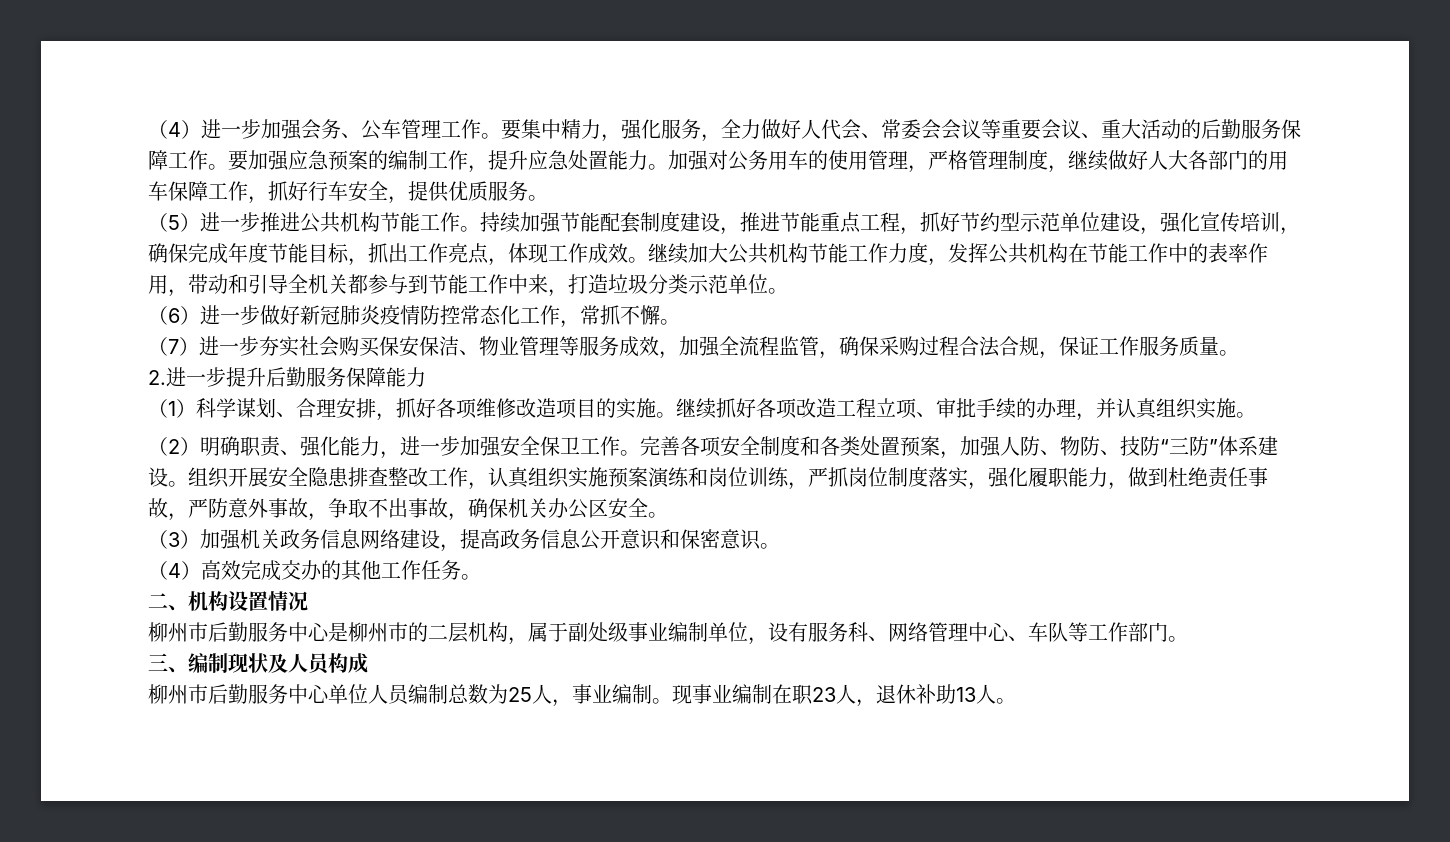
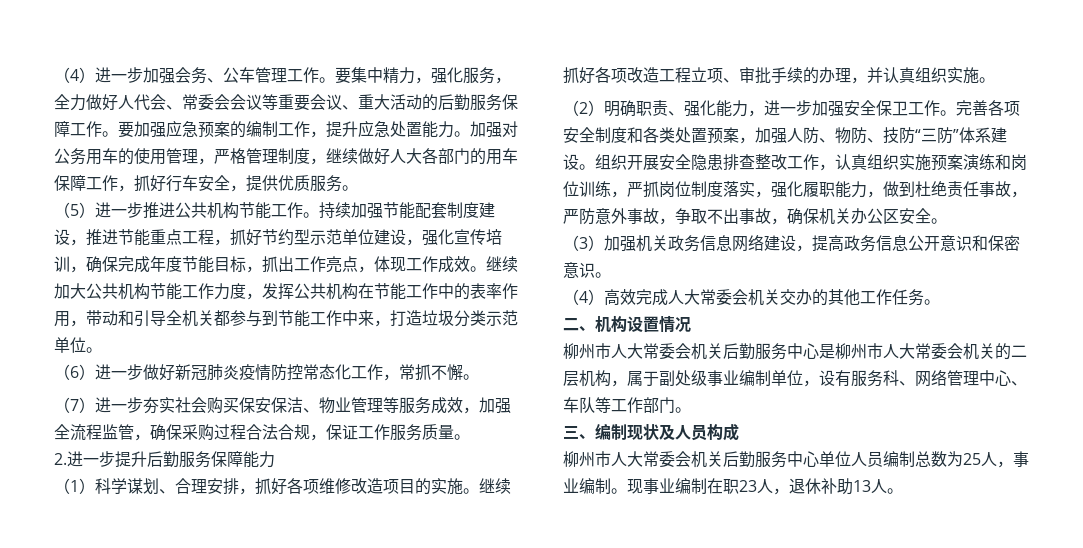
(281, 570) none -> [668,289,780,306] 人大常委会机关
(208, 632) none -> [611,343,723,360] 人大常委会机关
(408, 632) none -> [883,343,995,360] 人大常委会机关
(208, 694) none -> [611,451,723,468] 人大常委会机关

